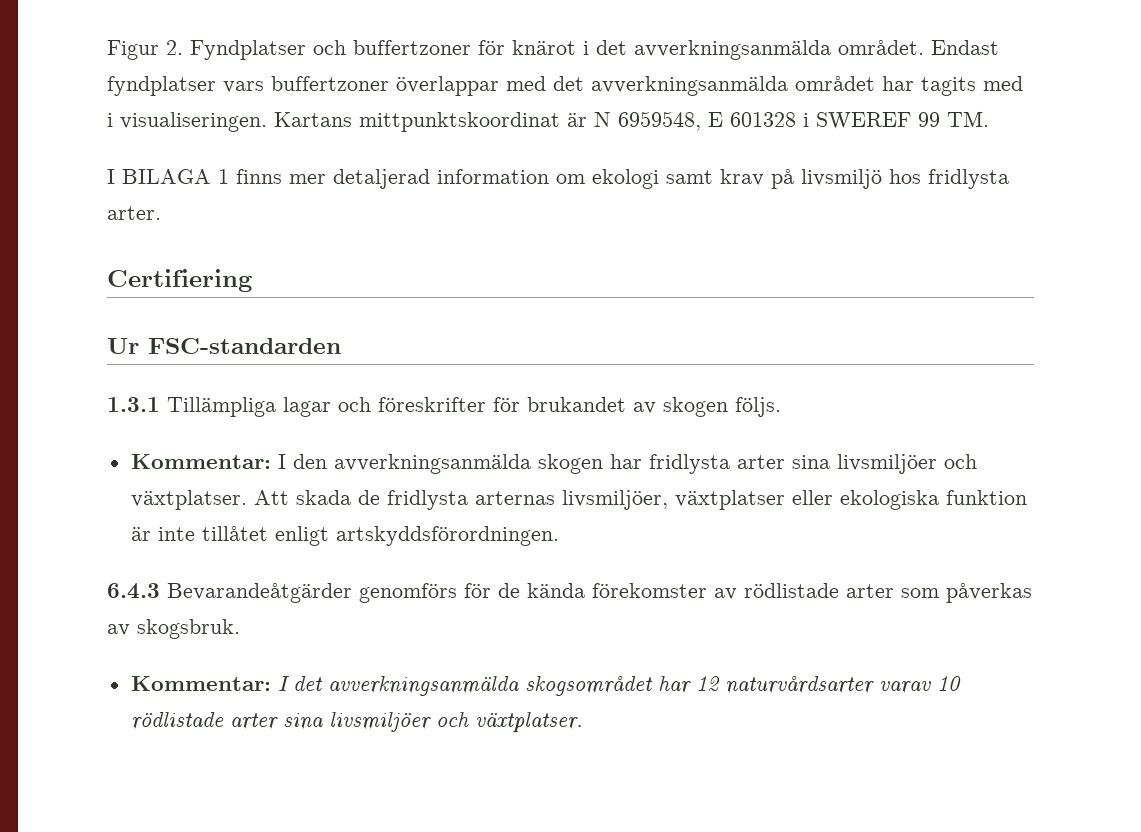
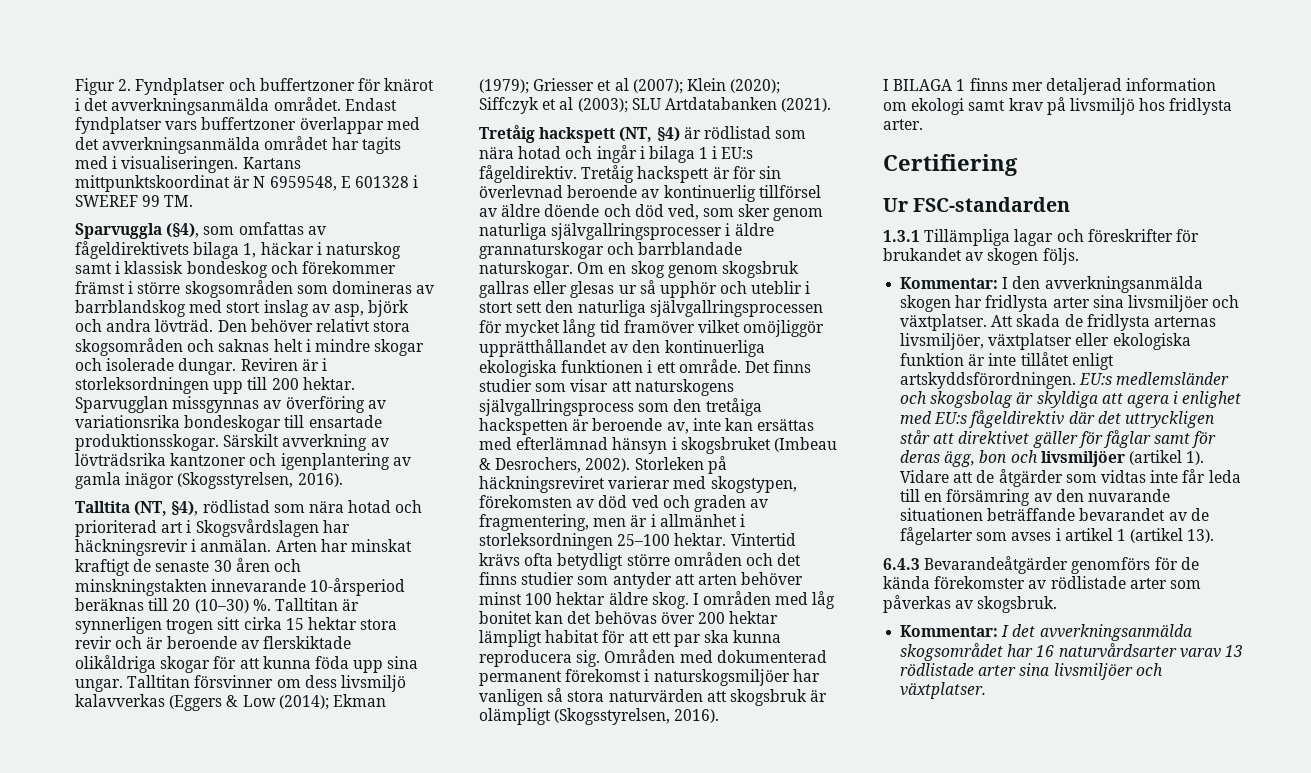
(989, 119) none -> [75,222,326,239] [75,241,401,259] [75,261,396,278] [75,280,435,298] [75,300,410,317] [75,319,411,332] [75,338,425,356] [75,358,327,375] [75,377,355,394] [75,396,386,413] [75,415,382,432] [75,434,389,451] [75,453,411,470] [75,472,343,489] [75,500,423,516] [75,519,350,537] [75,539,412,556] [75,558,301,576] [75,578,406,596] [75,598,360,613] [75,617,398,634] [75,636,351,649] [75,655,419,673] [75,675,406,692] [75,694,386,711] [479,78,781,94] [479,97,832,114] [479,125,807,143] [479,145,754,163] [479,165,781,183] [479,185,821,202] [479,204,824,221] [479,223,774,240] [479,242,743,259] [479,261,799,278] [479,280,811,298] [479,300,823,317] [479,319,825,337] [479,339,765,357] [479,359,812,377] [479,379,734,396] [479,398,762,416] [479,418,815,435] [479,437,837,454] [479,456,727,474] [479,476,797,493] [479,495,769,512] [479,514,745,531] [479,533,796,550] [479,552,802,570] [479,572,804,589] [479,591,836,609] [479,611,779,624] [479,630,782,647] [479,649,827,667] [479,669,820,686] [479,688,828,706] [479,708,720,725] // Sparvuggla (§4), som omfattas av fågeldirektivets bilaga 1, häckar i naturskog samt i klassisk bondeskog och förekommer främst i större skogsområden som domineras av barrblandskog med stort inslag av asp, björk och andra lövträd. Den behöver relativt stora skogsområden och saknas helt i mindre skogar och isolerade dungar. Reviren är i storleksordningen upp till 200 hektar. Sparvugglan missgynnas av överföring av variationsrika bondeskogar till ensartade produktionsskogar. Särskilt avverkning av lövträdsrika kantzoner och igenplantering av gamla inägor (Skogsstyrelsen, 2016). // Talltita (NT, §4), rödlistad som nära hotad och prioriterad art i Skogsvårdslagen har häckningsrevir i anmälan. Arten har minskat kraftigt de senaste 30 åren och minskningstakten innevarande 10-årsperiod beräknas till 20 (10–30) %. Talltitan är synnerligen trogen sitt cirka 15 hektar stora revir och är beroende av flerskiktade olikåldriga skogar för att kunna föda upp sina ungar. Talltitan försvinner om dess livsmiljö kalavverkas (Eggers & Low (2014); Ekman (1979); Griesser et al (2007); Klein (2020); Siffczyk et al (2003); SLU Artdatabanken (2021). // Tretåig hackspett (NT, §4) är rödlistad som nära hotad och ingår i bilaga 1 i EU:s fågeldirektiv. Tretåig hackspett är för sin överlevnad beroende av kontinuerlig tillförsel av äldre döende och död ved, som sker genom naturliga självgallringsprocesser i äldre grannaturskogar och barrblandade naturskogar. Om en skog genom skogsbruk gallras eller glesas ur så upphör och uteblir i stort sett den naturliga självgallringsprocessen för mycket lång tid framöver vilket omöjliggör upprätthållandet av den kontinuerliga ekologiska funktionen i ett område. Det finns studier som visar att naturskogens självgallringsprocess som den tretåiga hackspetten är beroende av, inte kan ersättas med efterlämnad hänsyn i skogsbruket (Imbeau & Desrochers, 2002). Storleken på häckningsreviret varierar med skogstypen, förekomsten av död ved och graden av fragmentering, men är i allmänhet i storleksordningen 25–100 hektar. Vintertid krävs ofta betydligt större områden och det finns studier som antyder att arten behöver minst 100 hektar äldre skog. I områden med låg bonitet kan det behövas över 200 hektar lämpligt habitat för att ett par ska kunna reproducera sig. Områden med dokumenterad permanent förekomst i naturskogsmiljöer har vanligen så stora naturvärden att skogsbruk är olämpligt (Skogsstyrelsen, 2016).
(559, 536) none -> [1079,372,1230,385] [900,391,1242,408] [900,410,1215,428] [900,430,1217,448] [900,450,1205,467] [900,469,1241,487] [900,489,1170,506] [900,508,1209,521] [900,527,1215,545] EU:s medlemsländer och skogsbolag är skyldiga att agera i enlighet med EU:s fågeldirektiv där det uttryckligen står att direktivet gäller för fåglar samt för deras ägg, bon och livsmiljöer (artikel 1). Vidare att de åtgärder som vidtas inte får leda till en försämring av den nuvarande situationen beträffande bevarandet av de fågelarter som avses i artikel 1 (artikel 13).
[695,676,720,691] 12 -> [1036,645,1055,657] 16
[936,676,961,691] 10 -> [1224,645,1243,657] 13

